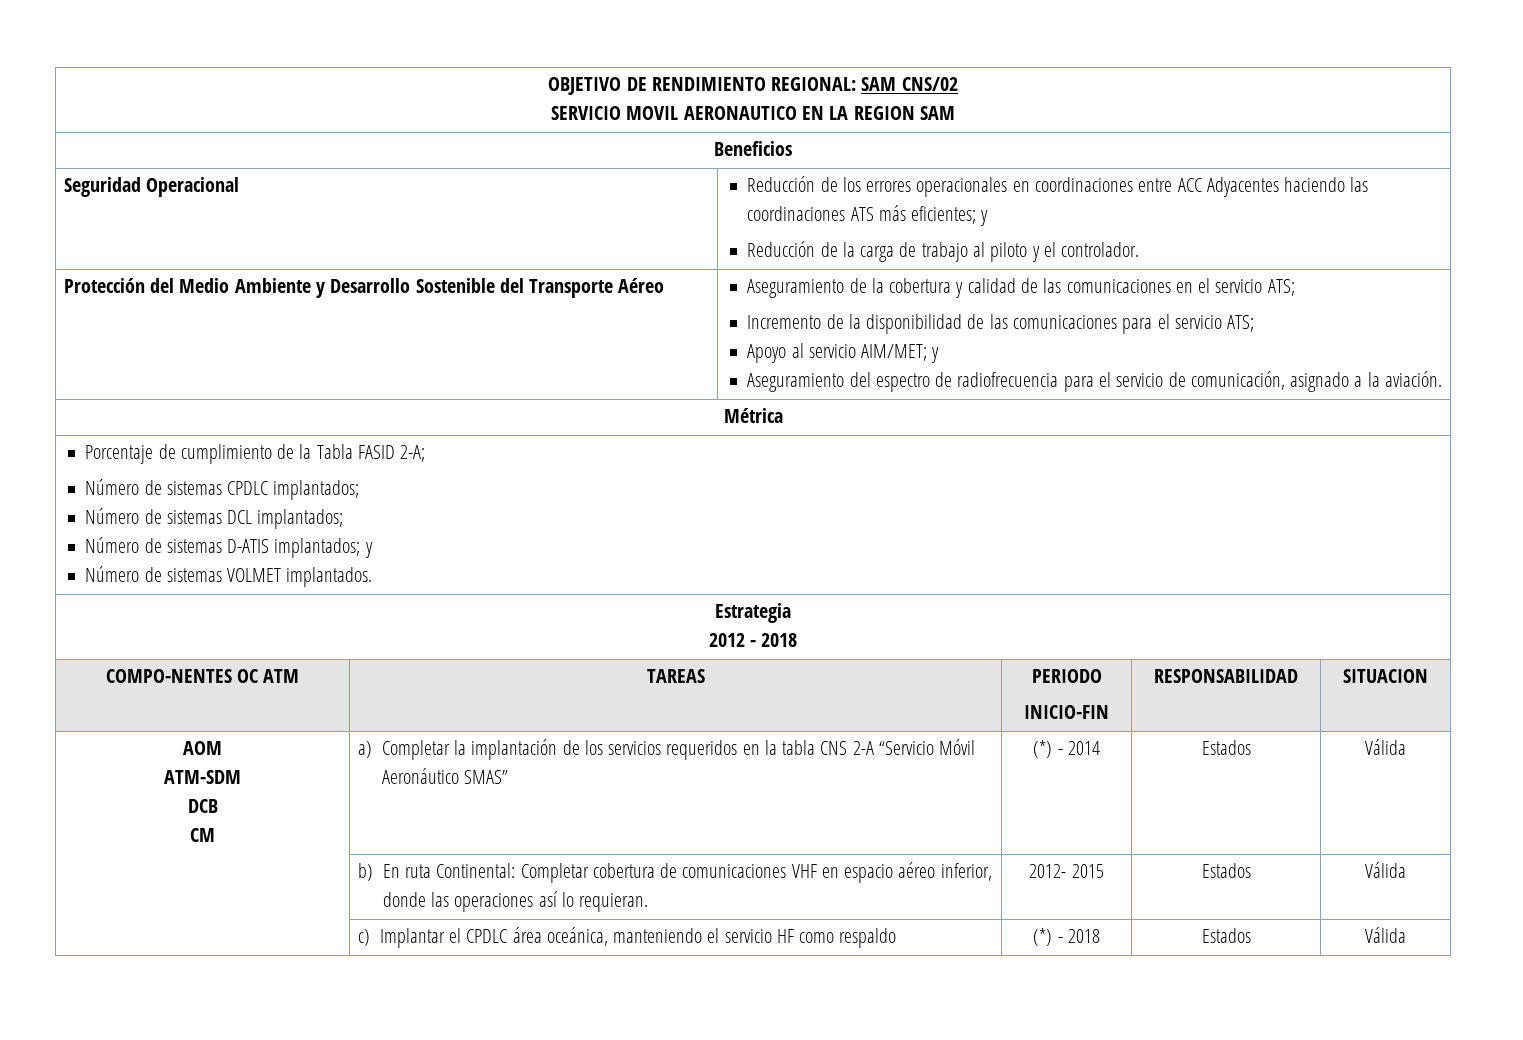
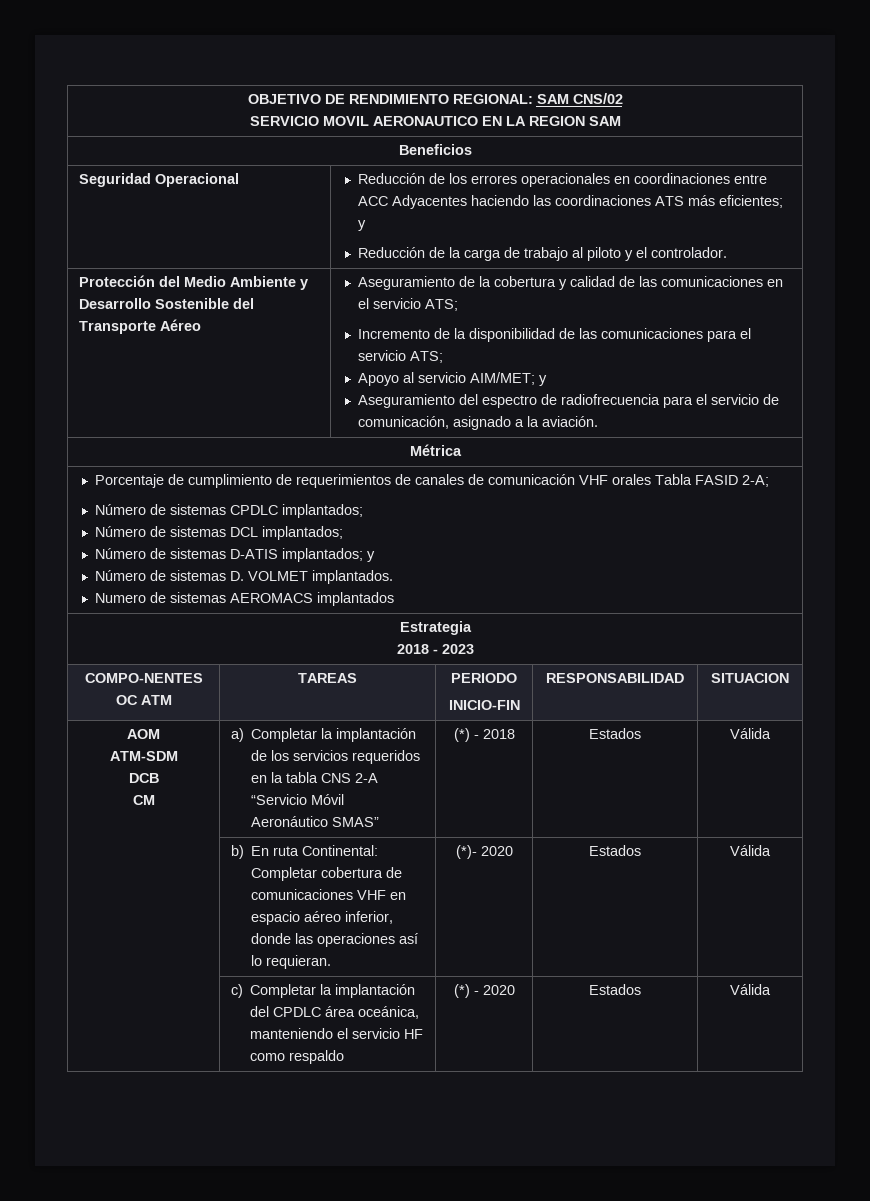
[299,444,312,459] la -> [295,474,651,488] requerimientos de canales de comunicación VHF orales
(222, 575) none -> [229,571,244,581] D.
[715,603,791,623] [708,633,798,647] // Estrategia // 2012 - 2018 -> [94,592,394,606] [399,621,472,635] [396,644,474,654] // Numero de sistemas AEROMACS implantados // Estrategia // 2018 - 2023
[1067,741,1100,755] 2014 -> [482,729,515,739] 2018
[1029,864,1104,878] 2012- 2015 -> [455,845,513,859] (*)- 2020
[379,928,461,948] Implantar el -> [250,984,416,998] [250,1006,270,1017] Completar la implantación del
[1067,929,1100,943] 2018 -> [482,985,515,995] 2020

